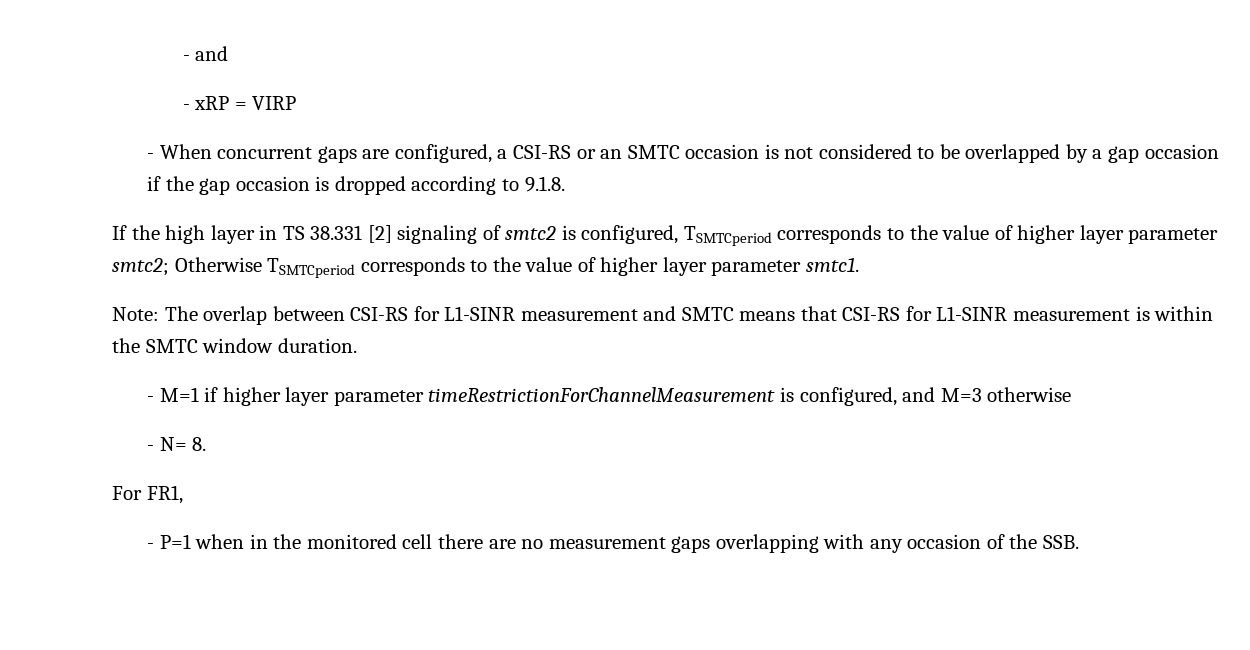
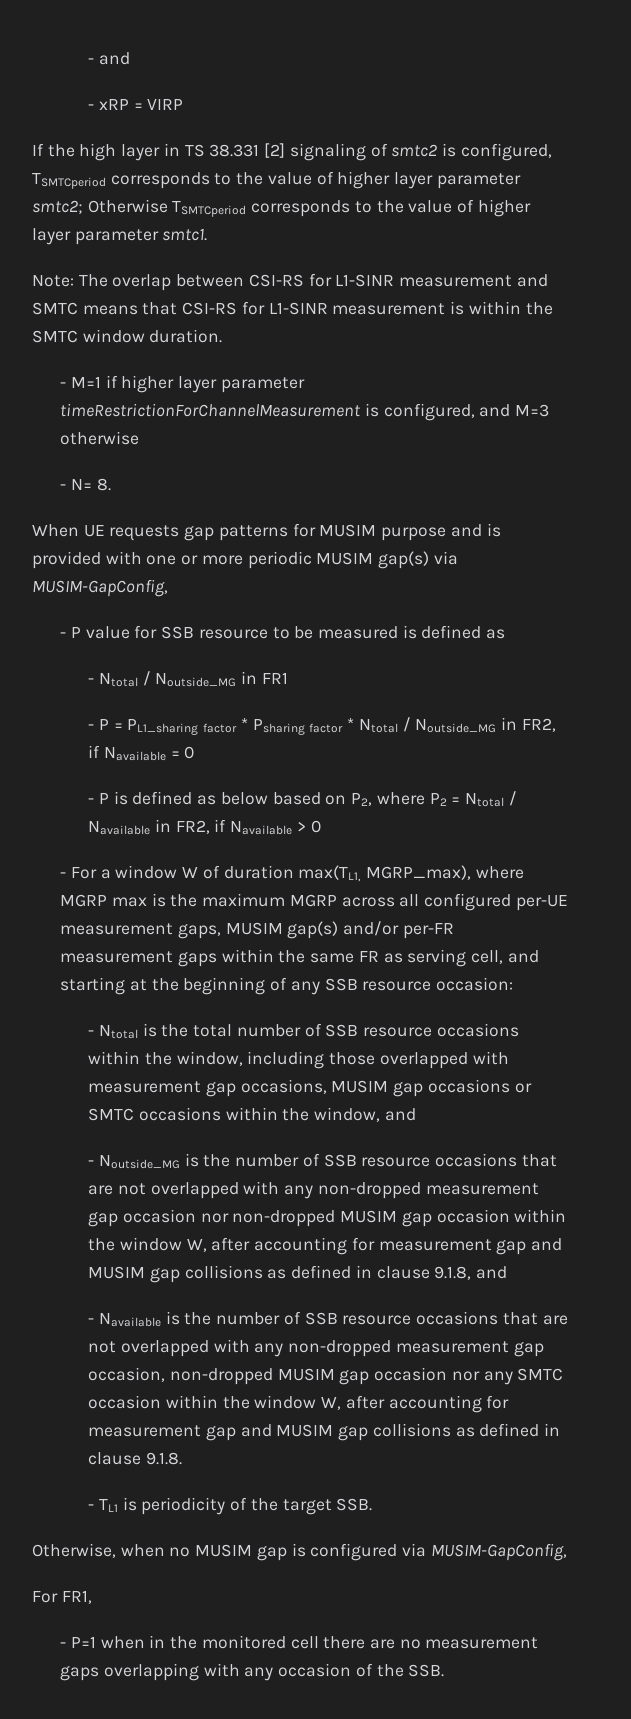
[147,144,1219,163] [147,176,565,195] // - When concurrent gaps are configured, a CSI-RS or an SMTC occasion is not considered to be overlapped by a gap occasion if the gap occasion is dropped according to 9.1.8. -> (184, 104) none
(207, 444) none -> [32,523,501,541] [32,551,458,569] [32,579,168,597] [60,625,506,639] [88,671,288,687] [88,717,556,735] [88,745,195,761] [88,791,517,807] [88,819,321,835] [60,865,524,882] [60,893,568,911] [60,921,454,939] [60,949,539,967] [60,977,513,995] [88,1023,519,1039] [88,1051,509,1069] [88,1079,532,1097] [88,1107,416,1122] [88,1153,557,1169] [88,1181,539,1199] [88,1209,567,1227] [88,1237,563,1255] [88,1265,508,1283] [88,1311,568,1327] [88,1339,544,1357] [88,1367,564,1385] [88,1395,510,1413] [88,1423,561,1441] [88,1452,183,1465] [88,1497,373,1515] [32,1543,567,1561] // When UE requests gap patterns for MUSIM purpose and is provided with one or more periodic MUSIM gap(s) via MUSIM-GapConfig, // - P value for SSB resource to be measured is defined as // - Ntotal / Noutside_MG in FR1 // - P = PL1_sharing factor * Psharing factor * Ntotal / Noutside_MG in FR2, if Navailable = 0 // - P is defined as below based on P2, where P2 = Ntotal / Navailable in FR2, if Navailable > 0 // - For a window W of duration max(TL1, MGRP_max), where MGRP max is the maximum MGRP across all configured per-UE measurement gaps, MUSIM gap(s) and/or per-FR measurement gaps within the same FR as serving cell, and starting at the beginning of any SSB resource occasion: // - Ntotal is the total number of SSB resource occasions within the window, including those overlapped with measurement gap occasions, MUSIM gap occasions or SMTC occasions within the window, and // - Noutside_MG is the number of SSB resource occasions that are not overlapped with any non-dropped measurement gap occasion nor non-dropped MUSIM gap occasion within the window W, after accounting for measurement gap and MUSIM gap collisions as defined in clause 9.1.8, and // - Navailable is the number of SSB resource occasions that are not overlapped with any non-dropped measurement gap occasion, non-dropped MUSIM gap occasion nor any SMTC occasion within the window W, after accounting for measurement gap and MUSIM gap collisions as defined in clause 9.1.8. // - TL1 is periodicity of the target SSB. // Otherwise, when no MUSIM gap is configured via MUSIM-GapConfig,

